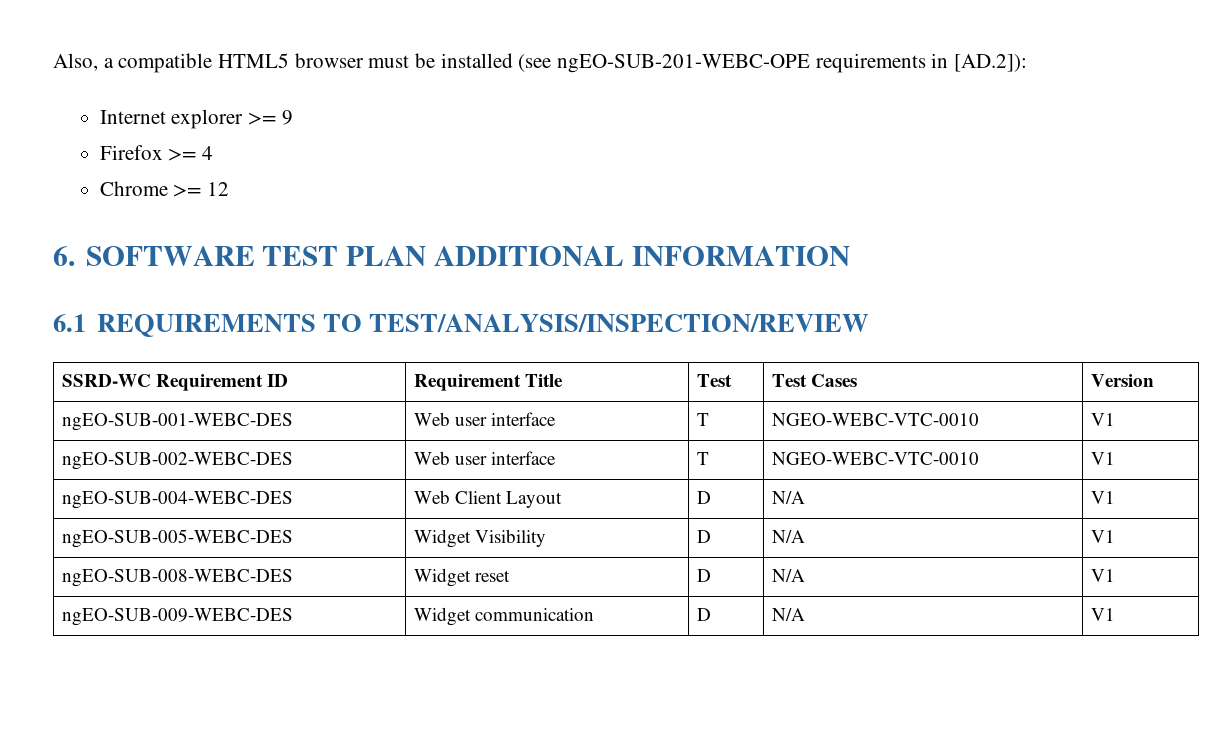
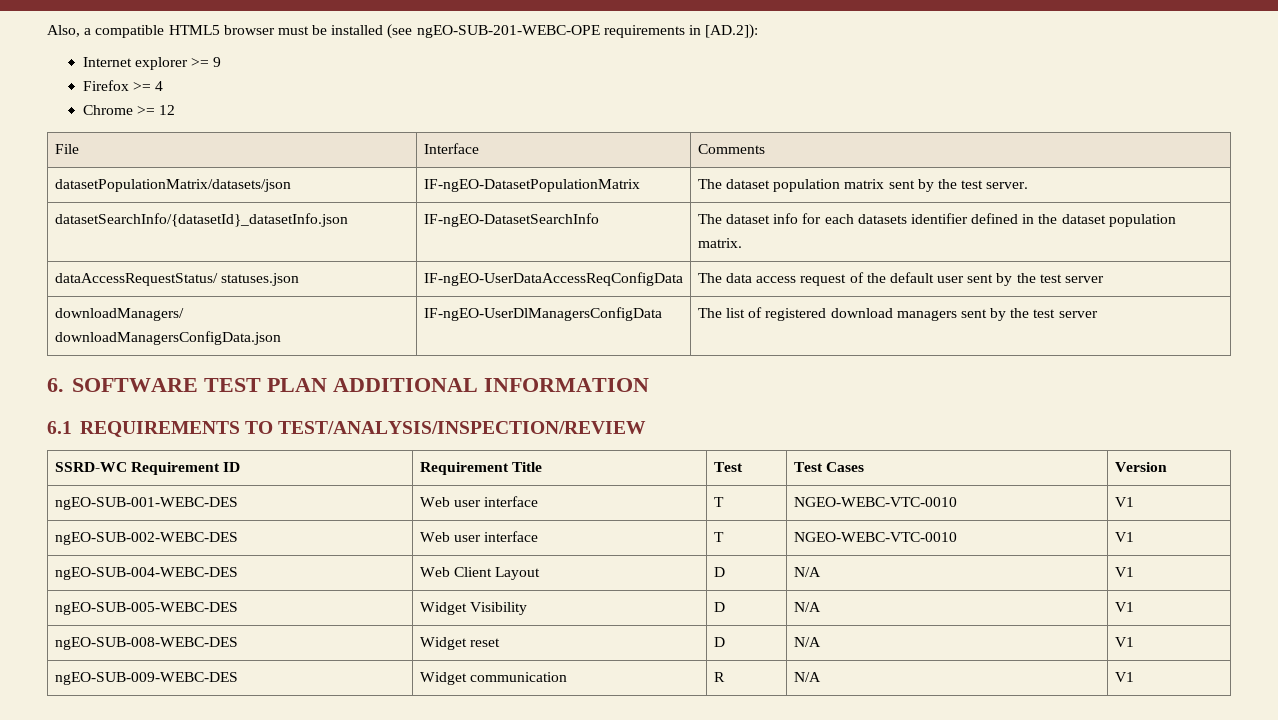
(230, 189) none -> [54,144,79,154] [423,143,479,154] [697,144,765,154] [54,179,291,192] [423,179,640,192] [697,179,1029,192] [54,213,348,227] [423,213,599,227] [697,213,1176,227] [697,238,742,248] [54,273,300,286] [423,272,683,286] [697,272,1105,286] [54,308,184,321] [54,331,281,345] [423,307,662,321] [697,307,1098,321] // File | Interface | Comments // datasetPopulationMatrix/datasets/json | IF-ngEO-DatasetPopulationMatrix | The dataset population matrix sent by the test server. // datasetSearchInfo/{datasetId}_datasetInfo.json | IF-ngEO-DatasetSearchInfo | The dataset info for each datasets identifier defined in the dataset population matrix. // dataAccessRequestStatus/ statuses.json | IF-ngEO-UserDataAccessReqConfigData | The data access request of the default user sent by the test server // downloadManagers/ downloadManagersConfigData.json | IF-ngEO-UserDlManagersConfigData | The list of registered download managers sent by the test server
[697,608,712,621] D -> [713,672,725,682] R

